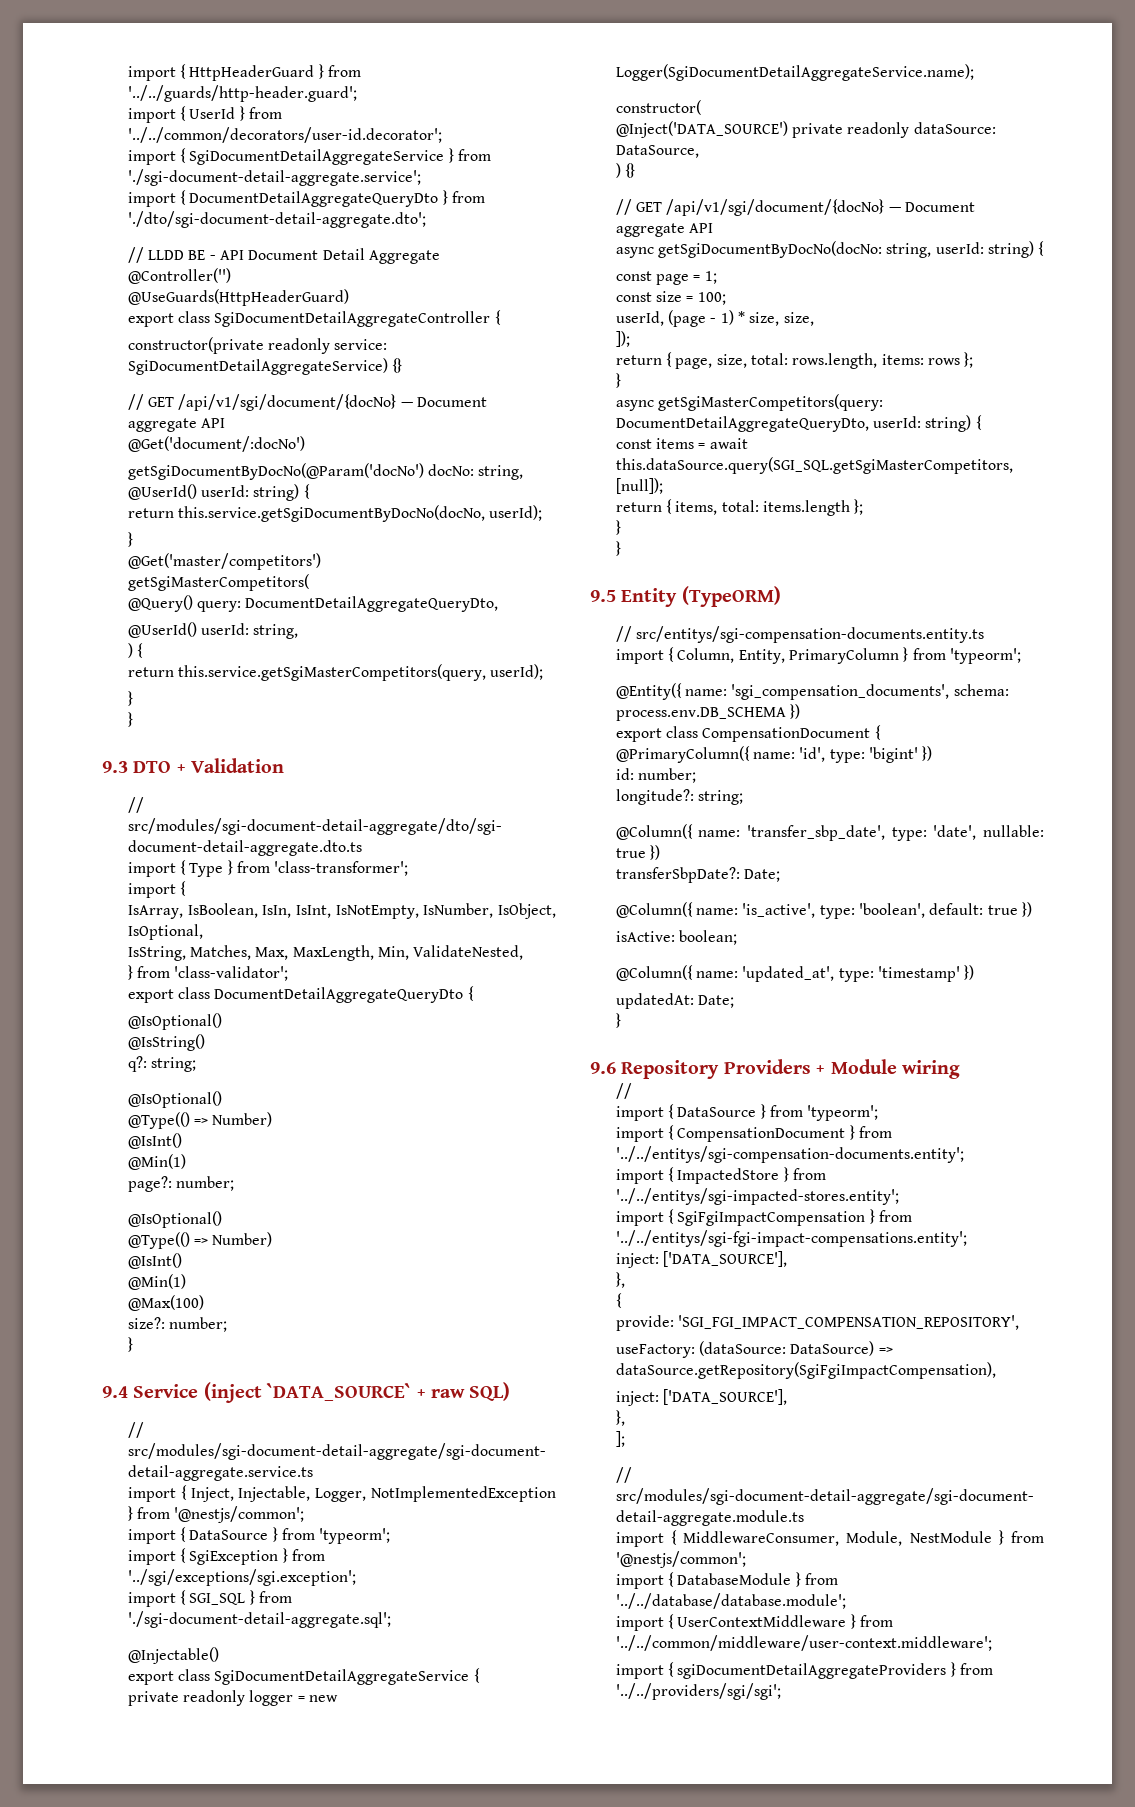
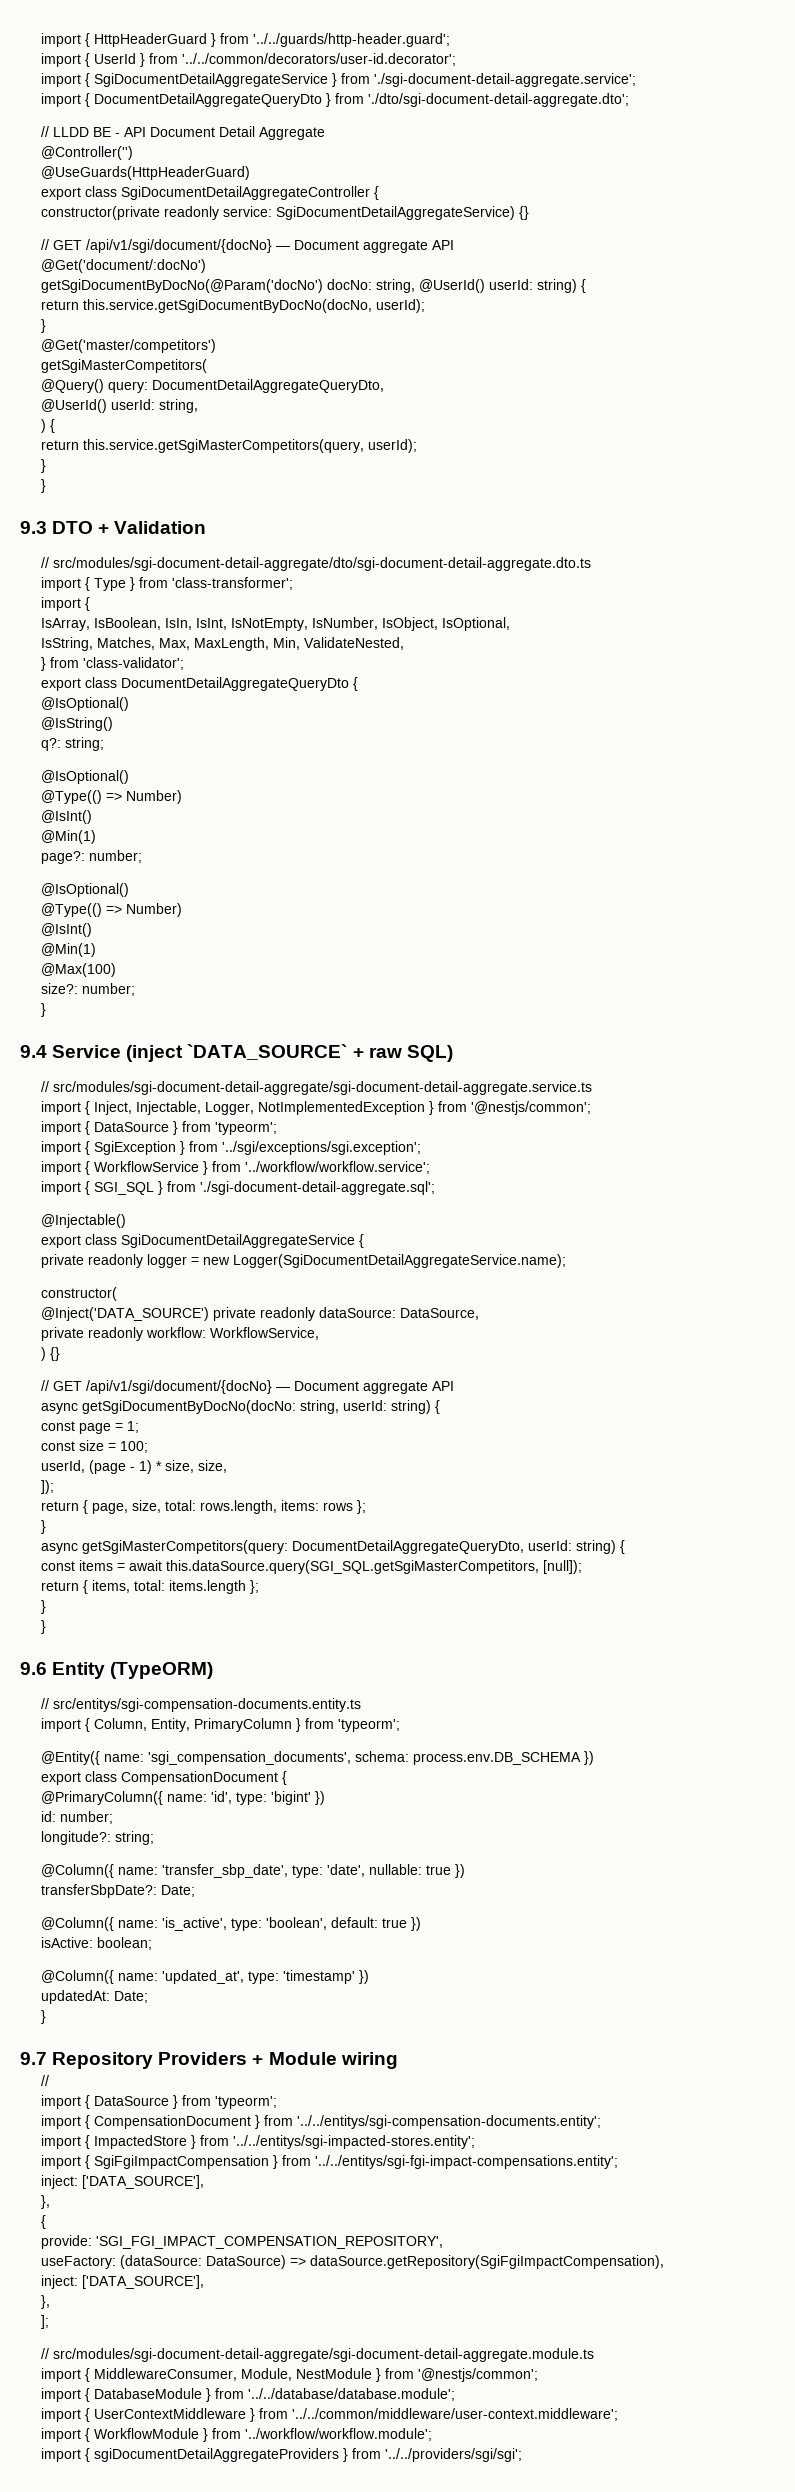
(356, 1577) none -> [40,1161,430,1175] // import { WorkflowService } from '../workflow/workflow.service';
(699, 151) none -> [40,1327,319,1341] // private readonly workflow: WorkflowService,
[590,590,616,602] 9.5 -> [20,1662,47,1675] 9.6
[590,1062,616,1074] 9.6 -> [20,2052,47,2065] 9.7
(992, 1643) none -> [40,2428,432,2442] // import { WorkflowModule } from '../workflow/workflow.module';

